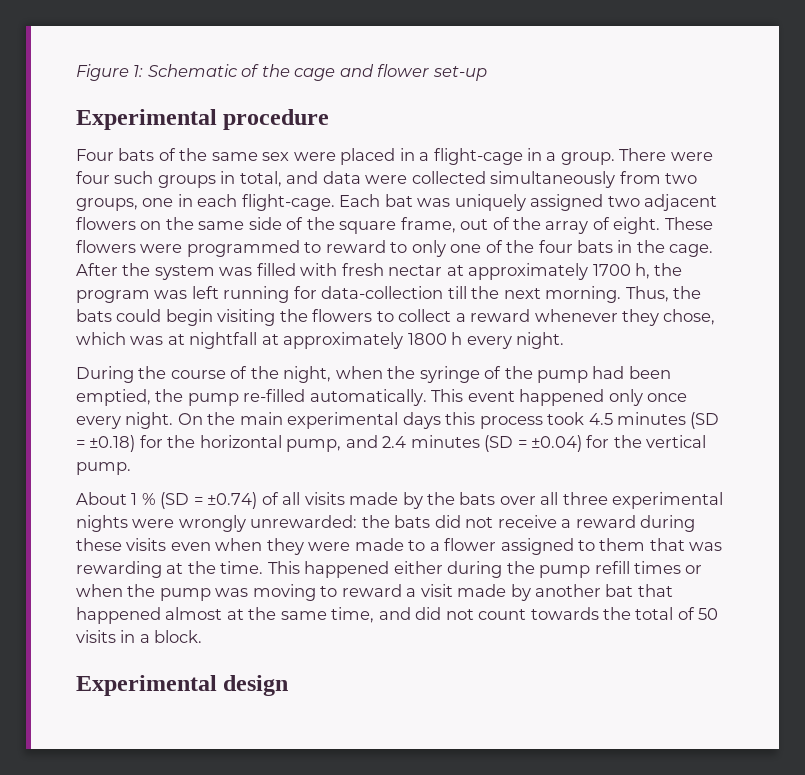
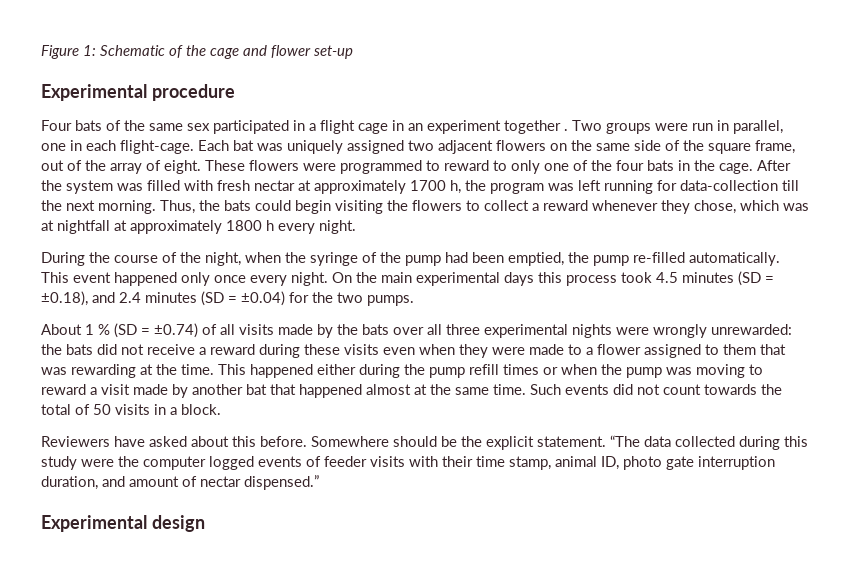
[293,148,713,165] [76,171,698,188] [76,198,138,211] were placed in a flight-cage in a group. There were four such groups in total, and data were collected simultaneously from two groups, -> [213,120,783,134] participated in a flight cage in an experiment together . Two groups were run in parallel,
[89,435,342,452] ±0.18) for the horizontal pump, -> [41,291,88,306] ±0.18),
[646,435,707,448] [76,462,131,475] vertical pump. -> [337,292,414,306] two pumps.
[331,607,411,623] time, and -> [493,384,609,395] time. Such events
(203, 636) none -> [41,435,808,450] [41,456,775,470] [41,475,319,490] // Reviewers have asked about this before. Somewhere should be the explicit statement. “The data collected during this study were the computer logged events of feeder visits with their time stamp, animal ID, photo gate interruption duration, and amount of nectar dispensed.”

